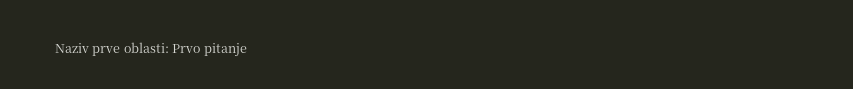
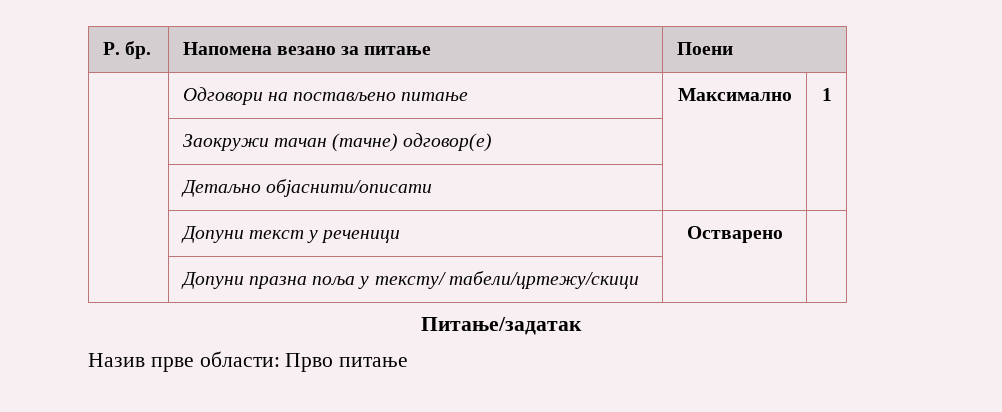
[55,42,247,57] Naziv prve oblasti: Prvo pitanje -> [102,41,151,59] [182,42,432,55] [676,42,733,55] [182,87,469,105] [677,88,792,101] [821,88,832,101] [182,133,493,152] [180,179,432,197] [180,226,401,243] [686,226,783,243] [180,271,639,289] [421,317,582,335] [88,351,409,372] Р. бр. | Напомена везано за питање | Поени // | Одговори на постављено питање | Максимално | 1 // | Заокружи тачан (тачне) одговор(е) | | // | Детаљно објаснити/описати | | // | Допуни текст у реченици | Остварено | // | Допуни празна поља у тексту/ табели/цртежу/скици | | // Питање/задатак // Назив прве области: Прво питање

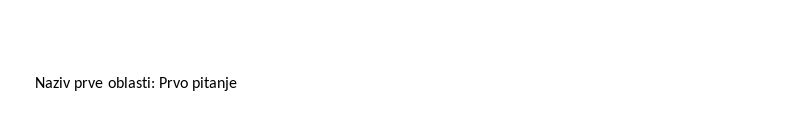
[102,41,151,59] [182,42,432,55] [676,42,733,55] [182,87,469,105] [677,88,792,101] [821,88,832,101] [182,133,493,152] [180,179,432,197] [180,226,401,243] [686,226,783,243] [180,271,639,289] [421,317,582,335] [88,351,409,372] Р. бр. | Напомена везано за питање | Поени // | Одговори на постављено питање | Максимално | 1 // | Заокружи тачан (тачне) одговор(е) | | // | Детаљно објаснити/описати | | // | Допуни текст у реченици | Остварено | // | Допуни празна поља у тексту/ табели/цртежу/скици | | // Питање/задатак // Назив прве области: Прво питање -> [35,77,238,91] Naziv prve oblasti: Prvo pitanje

